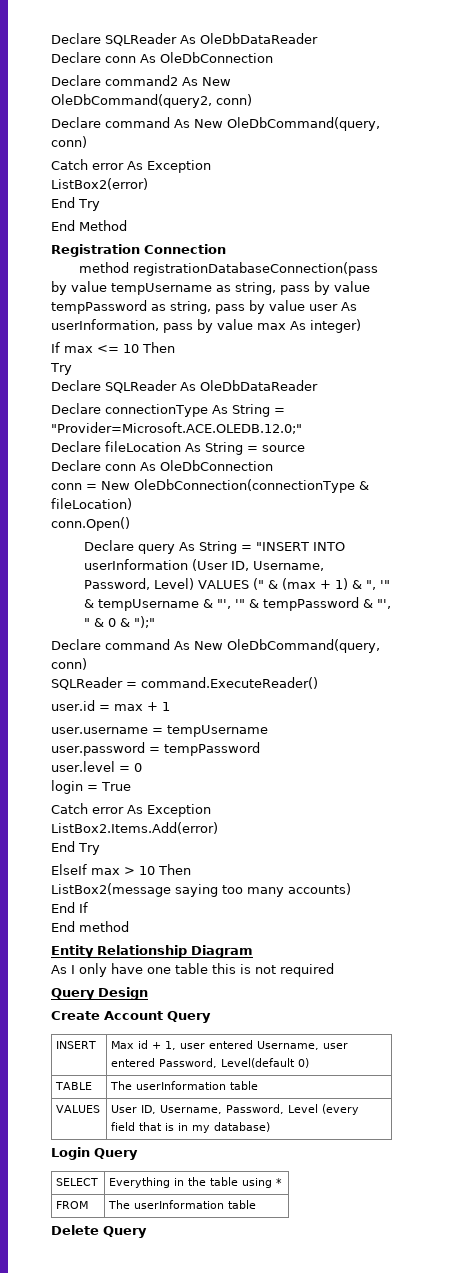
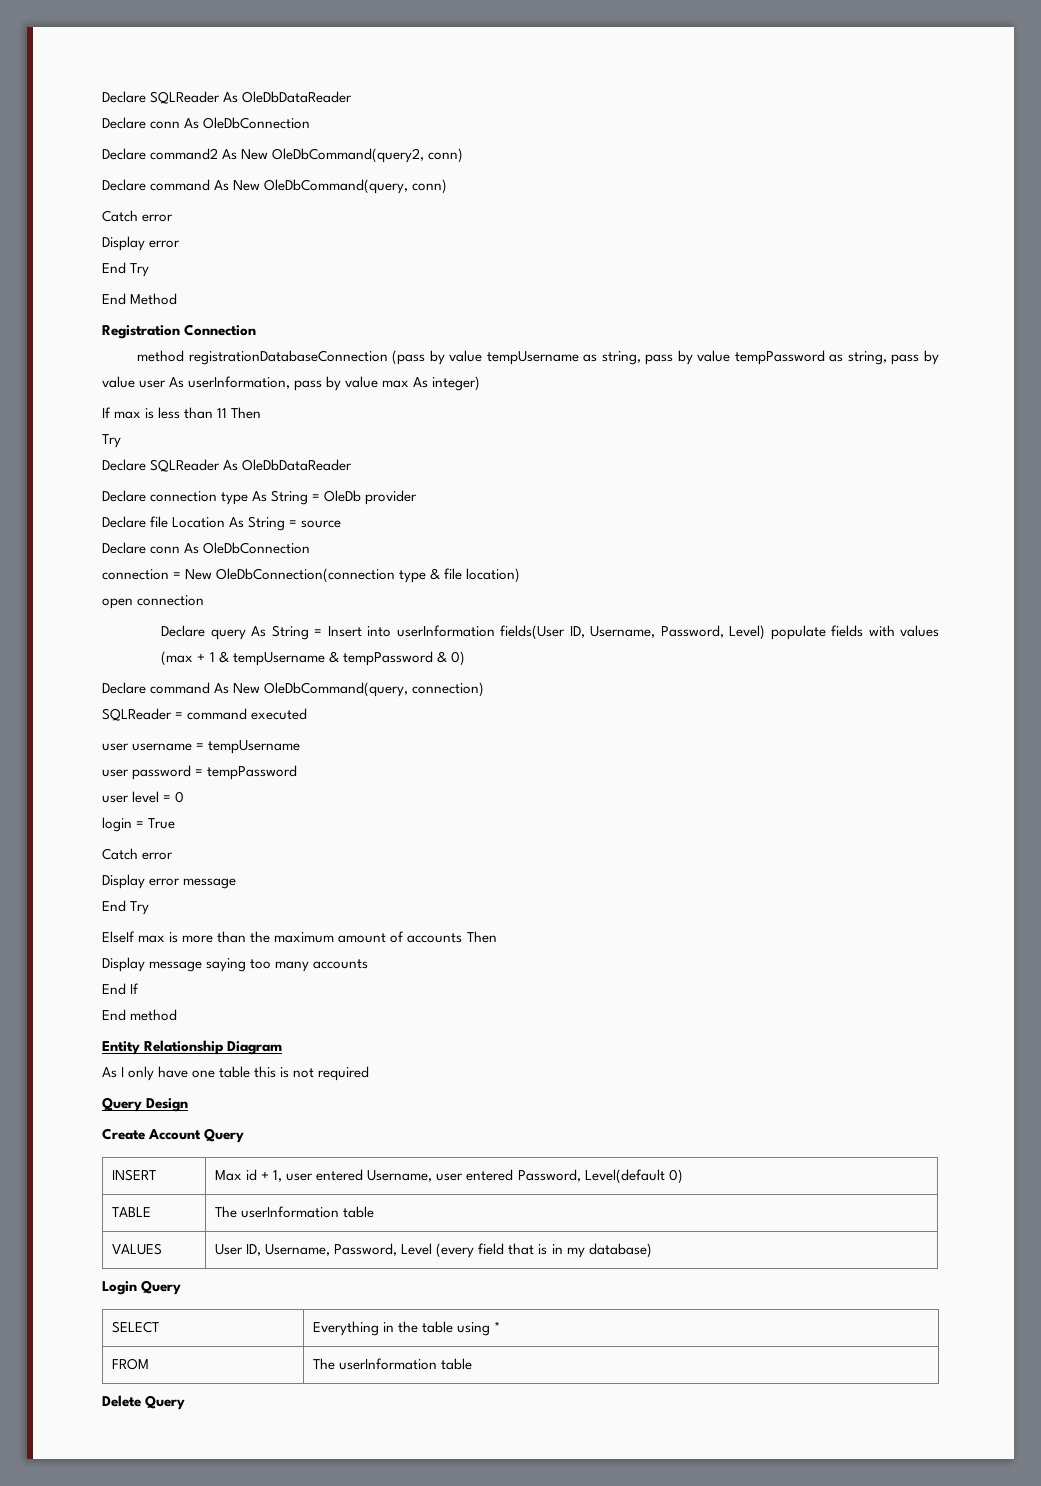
[127,160,211,173] [51,178,148,190] As Exception // ListBox2(error) -> [102,236,181,251] // Display error
[132,262,378,276] registrationDatabaseConnection(pass -> [188,350,426,365] registrationDatabaseConnection (pass
[97,344,139,353] <= 10 -> [145,407,228,419] is less than 11
[105,404,285,417] [51,422,302,434] [51,441,181,452] connectionType As String = "Provider=Microsoft.ACE.OLEDB.12.0;" // Declare fileLocation -> [150,490,418,505] [102,516,226,528] connection type As String = OleDb provider // Declare file Location
[51,483,82,490] conn -> [102,569,169,580] connection
[134,479,369,493] [51,498,132,510] [51,517,130,531] OleDbConnection(connectionType & fileLocation) // conn.Open() -> [216,568,521,583] [102,595,205,609] OleDbConnection(connection type & file location) // open connection
[256,542,346,551] [84,559,325,571] [84,578,391,590] [84,597,392,611] [84,616,156,628] [51,639,380,653] [51,658,87,670] "INSERT INTO userInformation (User ID, Username, Password, Level) VALUES (" & (max + 1) & ", '" & tempUsername & "', '" & tempPassword & "', " & 0 & ");" // Declare command As New OleDbCommand(query, conn) -> [327,625,940,640] [161,651,465,666] [102,682,485,697] Insert into userInformation fields(User ID, Username, Password, Level) populate fields with values (max + 1 & tempUsername & tempPassword & 0) // Declare command As New OleDbCommand(query, connection)
[141,677,318,689] [51,700,170,711] [51,727,148,734] command.ExecuteReader() // user.id = max + 1 // user.username -> [187,708,308,720] [102,743,193,751] command executed // user username
[51,742,145,756] user.password -> [102,765,192,780] user password
[51,761,115,772] user.level -> [102,791,160,803] user level
[127,804,211,817] [51,822,218,834] As Exception // ListBox2.Items.Add(error) -> [102,874,237,889] // Display error message
[124,864,191,875] [51,883,171,897] > 10 Then // ListBox2(message -> [169,931,497,943] [102,957,203,972] is more than the maximum amount of accounts Then // Display message
[288,883,351,895] accounts) -> [313,959,369,969] accounts

